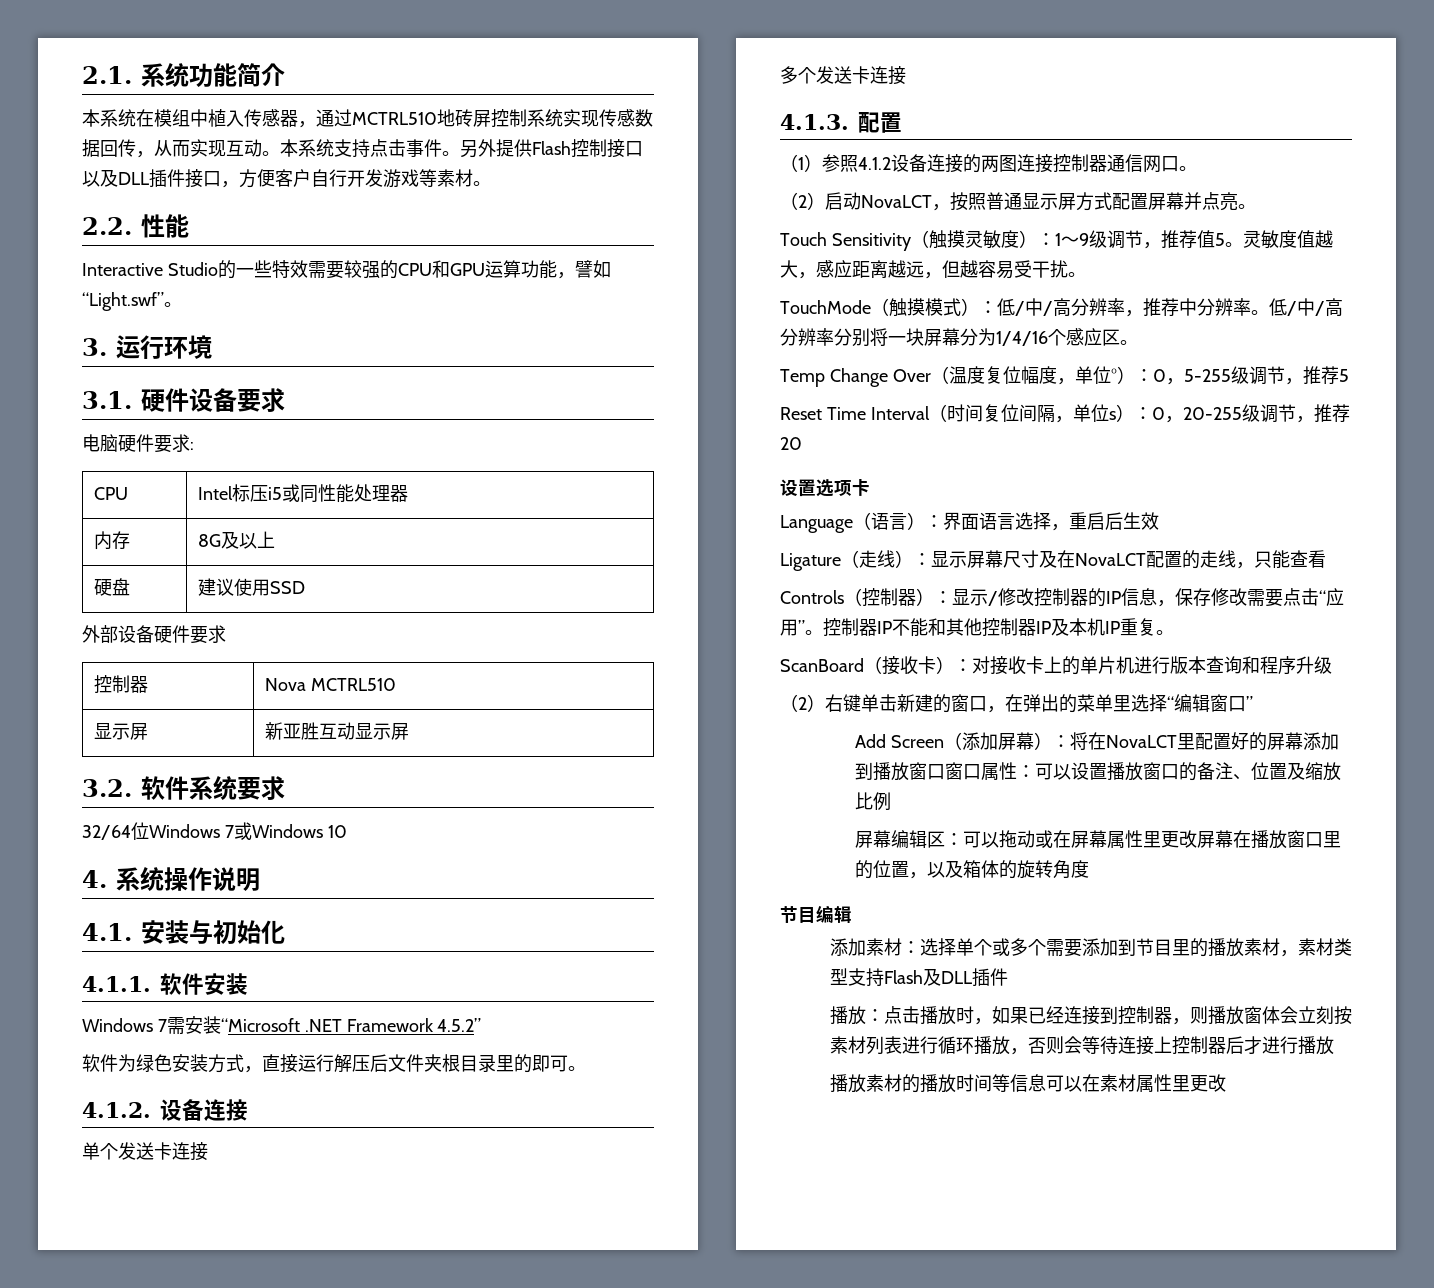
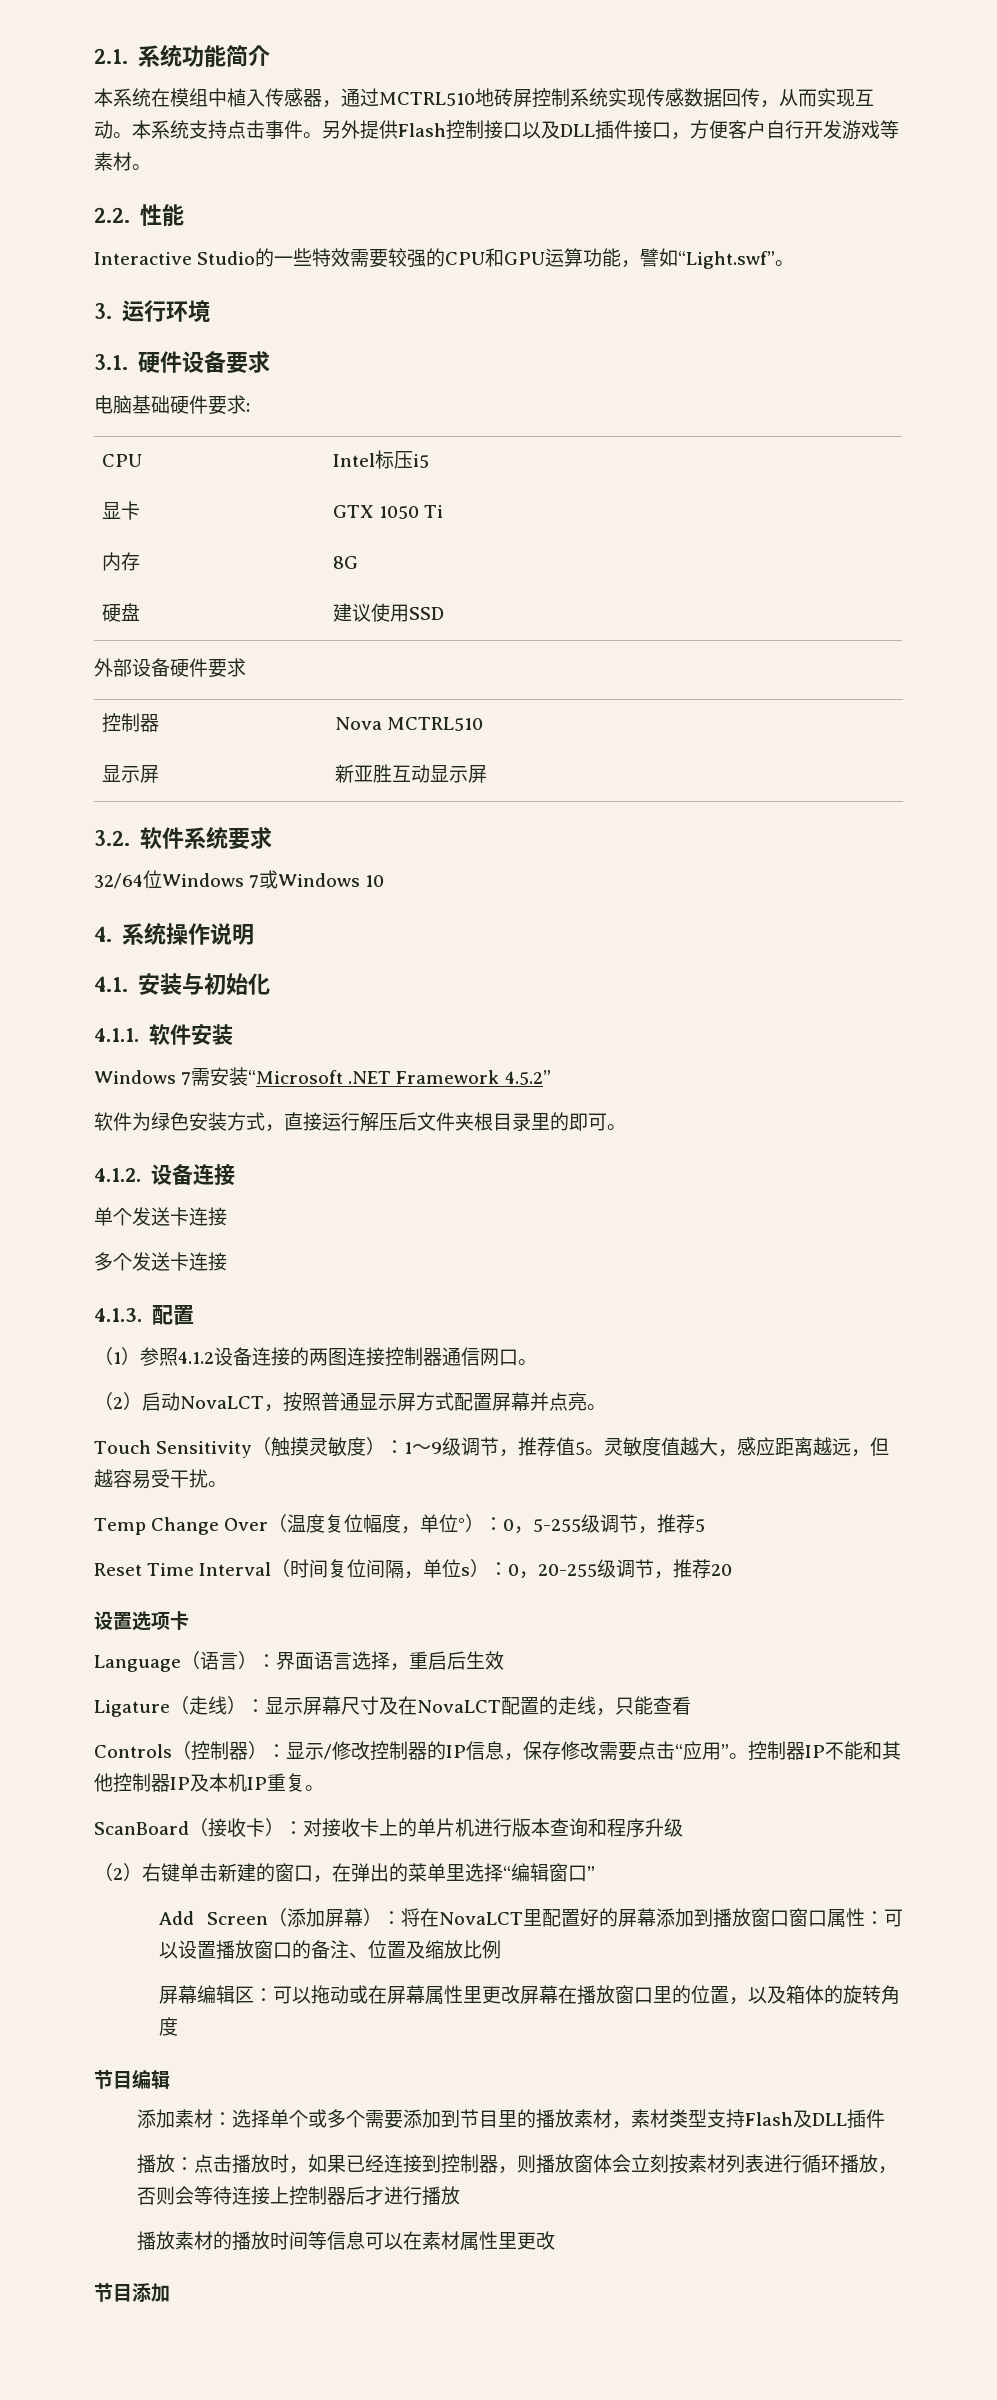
(118, 443) none -> [132,395,170,414] 基础
[281,484,408,503] 或同性能处理器 -> [102,501,141,520] [333,505,444,519] // 显卡 | GTX 1050 Ti
[220,531,275,549] 及以上 -> (359, 562) none
[780,298,1343,317] [780,328,1138,347] // TouchMode（触摸模式）：低/中/高分辨率，推荐中分辨率。低/中/高分辨率分别将一块屏幕分为1/4/16个感应区。 -> (227, 1484) none
(1226, 1083) none -> [94,2283,170,2302] // 节目添加

